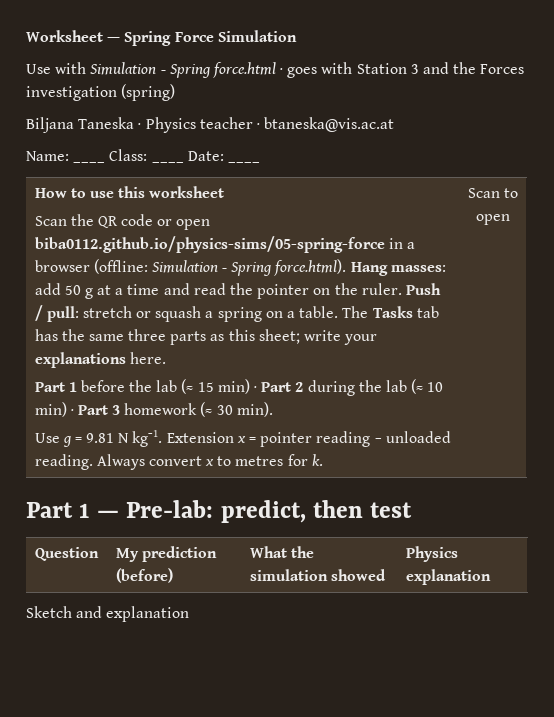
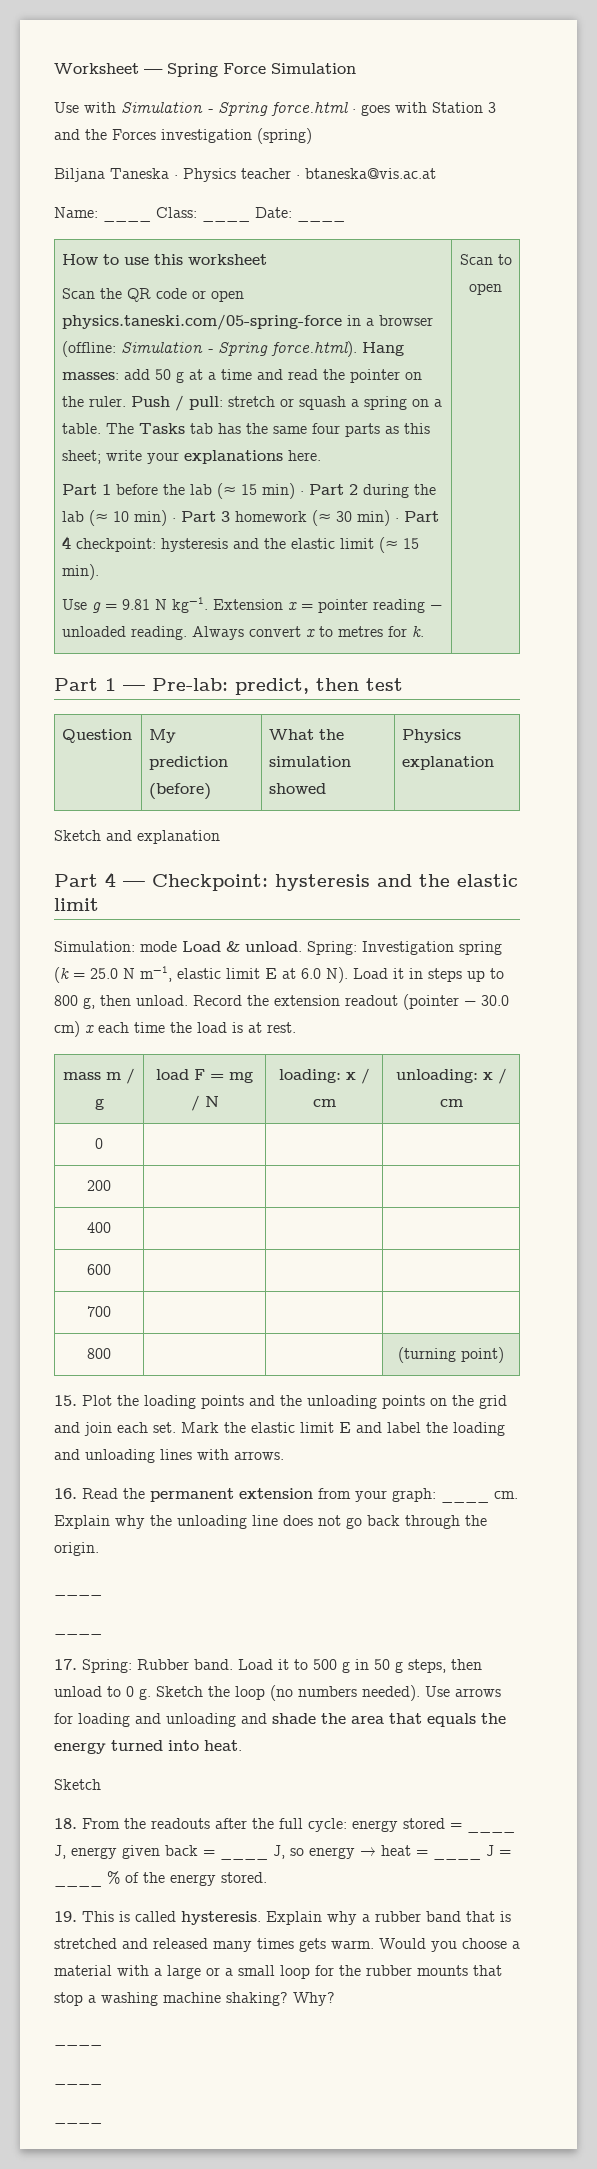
[34,236,385,253] biba0112.github.io/physics-sims/05-spring-force -> [62,314,343,330] physics.taneski.com/05-spring-force
[128,329,167,341] three -> [312,423,341,434] four
(233, 410) none -> [357,510,440,526] [62,536,420,553] min) · Part 4 checkpoint: hysteresis and the elastic limit (≈ 15
(190, 614) none -> [54,872,518,891] [54,898,99,911] [54,941,502,955] [54,966,504,983] [54,994,509,1010] [54,1021,296,1037] [63,1068,135,1084] [94,1098,104,1110] [156,1069,254,1083] [190,1095,219,1111] [278,1068,370,1084] [312,1099,336,1107] [395,1068,507,1084] [439,1099,463,1107] [95,1138,103,1149] [87,1180,111,1191] [87,1222,111,1233] [87,1264,111,1275] [87,1306,111,1317] [87,1348,111,1359] [398,1347,504,1363] [54,1395,507,1409] [54,1422,505,1436] [54,1449,284,1463] [54,1488,489,1503] [494,1491,518,1499] [54,1515,487,1529] [54,1542,99,1556] [54,1592,102,1596] [54,1631,102,1635] [54,1659,482,1673] [54,1685,501,1701] [54,1713,506,1727] [54,1740,242,1754] [54,1779,101,1790] [54,1818,462,1832] [467,1829,515,1833] [54,1845,215,1859] [220,1845,428,1860] [433,1856,481,1860] [486,1845,511,1856] [54,1871,267,1887] [54,1911,511,1925] [54,1938,520,1952] [54,1965,502,1979] [54,1992,335,2006] [54,2042,102,2046] [54,2081,102,2085] [54,2120,102,2124] // Part 4 — Checkpoint: hysteresis and the elastic limit // Simulation: mode Load & unload. Spring: Investigation spring (k = 25.0 N m−1, elastic limit E at 6.0 N). Load it in steps up to 800 g, then unload. Record the extension readout (pointer − 30.0 cm) x each time the load is at rest. // mass m / g | load F = mg / N | loading: x / cm | unloading: x / cm // 0 | | | // 200 | | | // 400 | | | // 600 | | | // 700 | | | // 800 | | | (turning point) // 15. Plot the loading points and the unloading points on the grid and join each set. Mark the elastic limit E and label the loading and unloading lines with arrows. // 16. Read the permanent extension from your graph: ____ cm. Explain why the unloading line does not go back through the origin. // ____ // ____ // 17. Spring: Rubber band. Load it to 500 g in 50 g steps, then unload to 0 g. Sketch the loop (no numbers needed). Use arrows for loading and unloading and shade the area that equals the energy turned into heat. // Sketch // 18. From the readouts after the full cycle: energy stored = ____ J, energy given back = ____ J, so energy → heat = ____ J = ____ % of the energy stored. // 19. This is called hysteresis. Explain why a rubber band that is stretched and released many times gets warm. Would you choose a material with a large or a small loop for the rubber mounts that stop a washing machine shaking? Why? // ____ // ____ // ____

